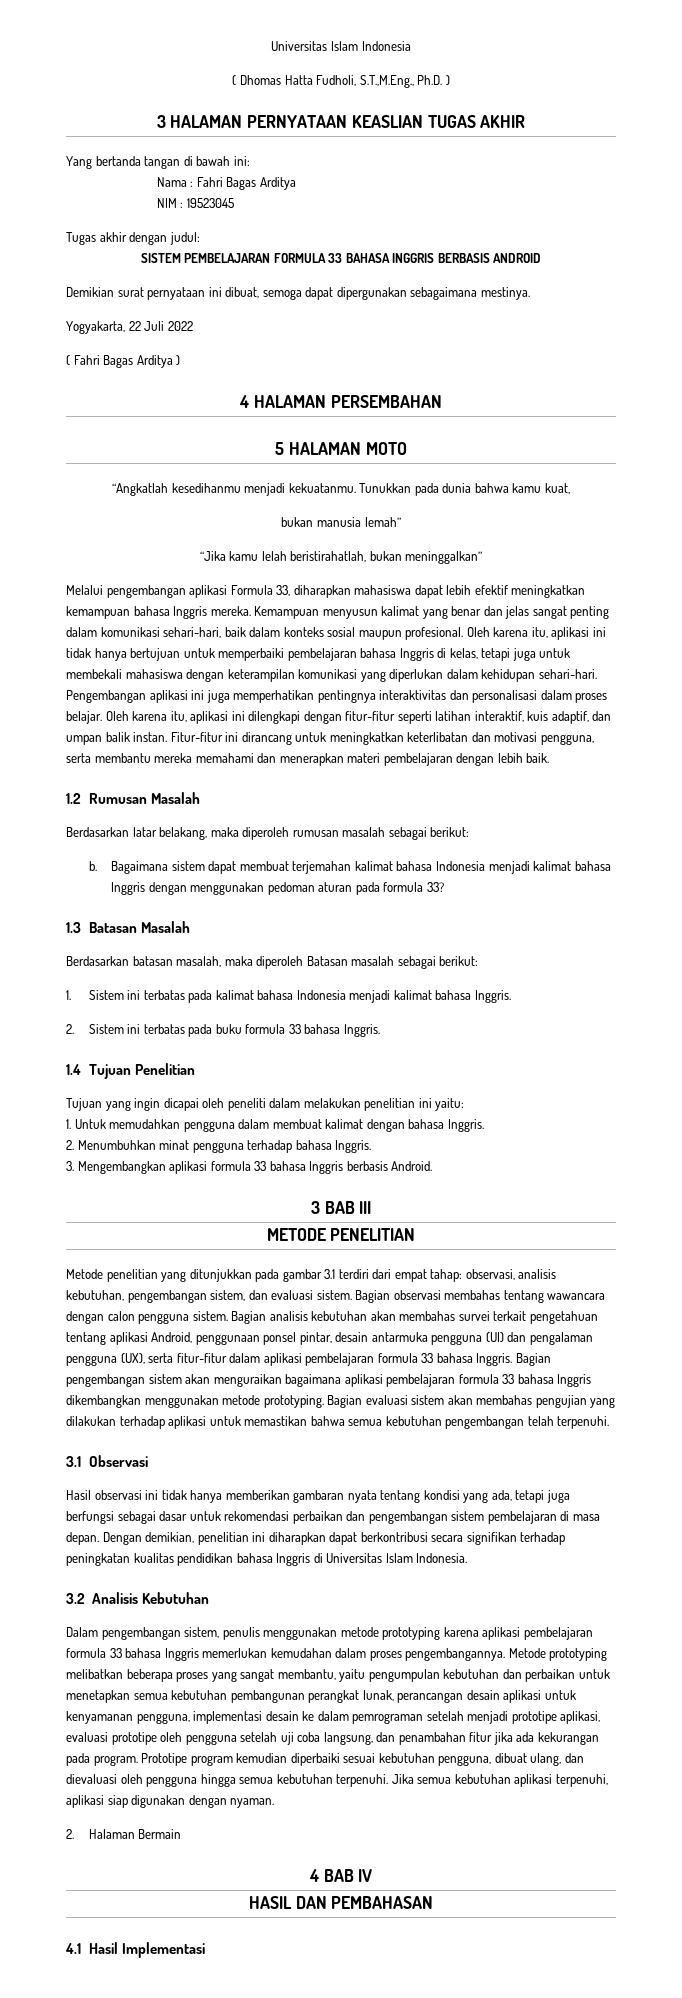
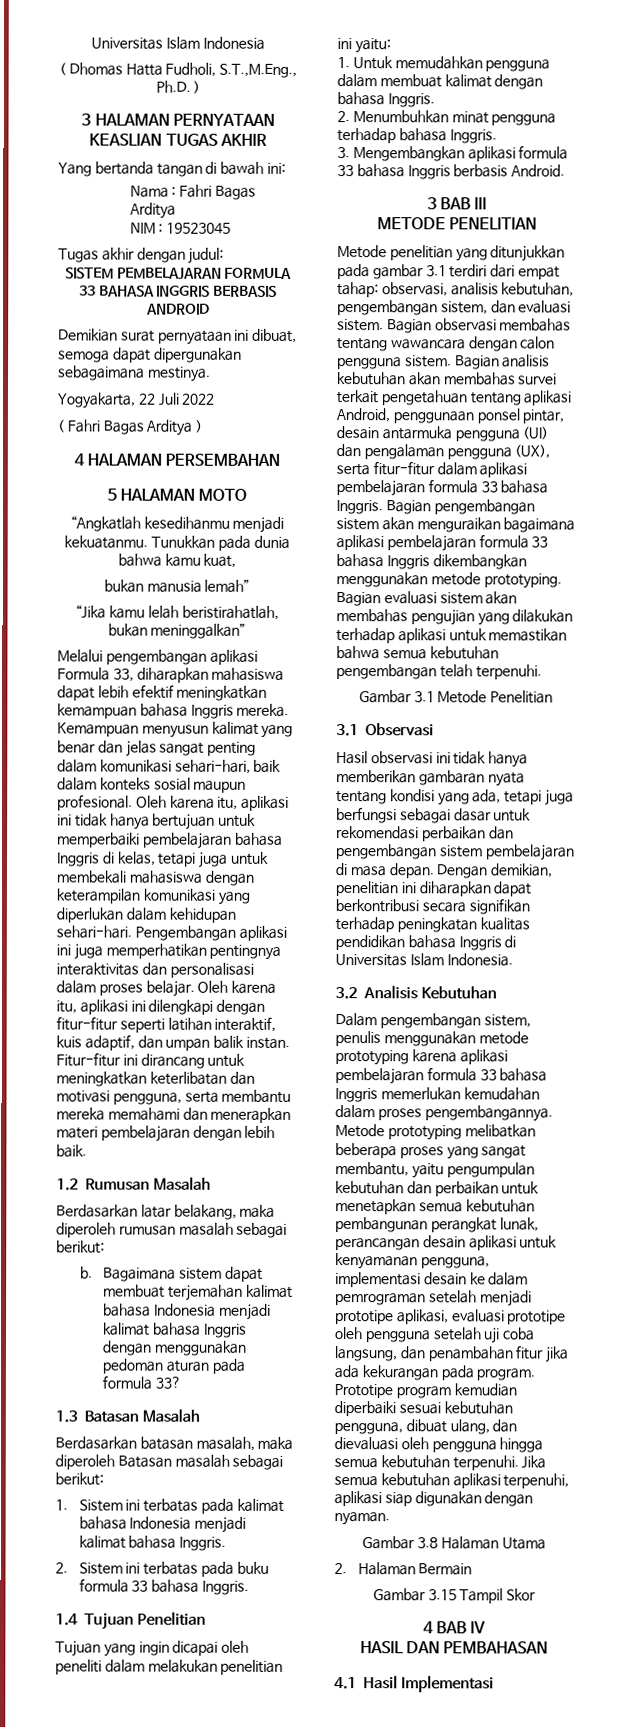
(610, 1422) none -> [358,690,554,704] // Gambar 3.1 Metode Penelitian
(275, 1803) none -> [362,1536,546,1550] // Gambar 3.8 Halaman Utama
(182, 1834) none -> [372,1588,537,1604] // Gambar 3.15 Tampil Skor

